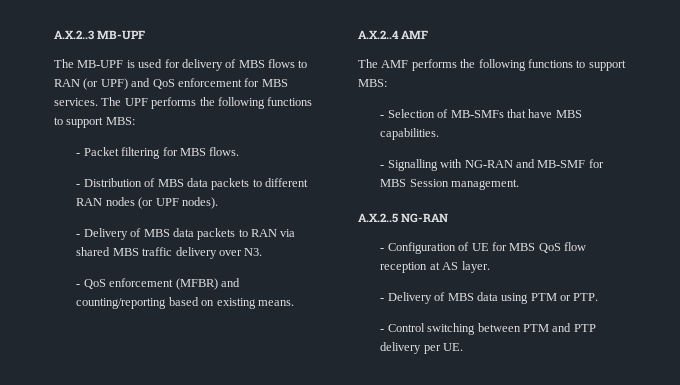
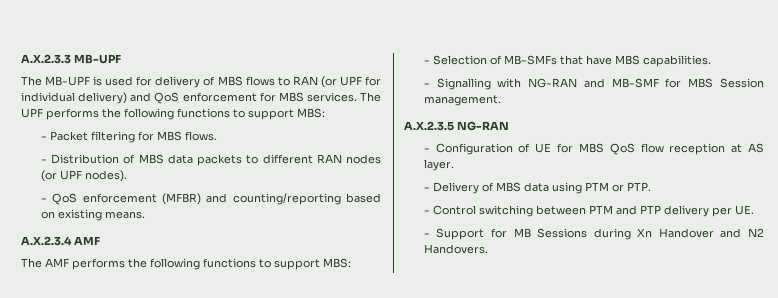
[54,30,94,40] A.X.2..3 -> [21,54,71,64] A.X.2.3.3
[100,78,128,90] UPF) -> [339,76,382,86] [21,92,128,104] UPF for individual delivery)
[76,228,296,240] [76,247,263,259] // - Delivery of MBS data packets to RAN via shared MBS traffic delivery over N3. -> (127, 176) none
[358,30,399,39] A.X.2..4 -> [21,236,72,246] A.X.2.3.4
[358,213,398,223] A.X.2..5 -> [404,121,454,131] A.X.2.3.5
(464, 347) none -> [423,228,764,240] [423,244,488,254] // - Support for MB Sessions during Xn Handover and N2 Handovers.

